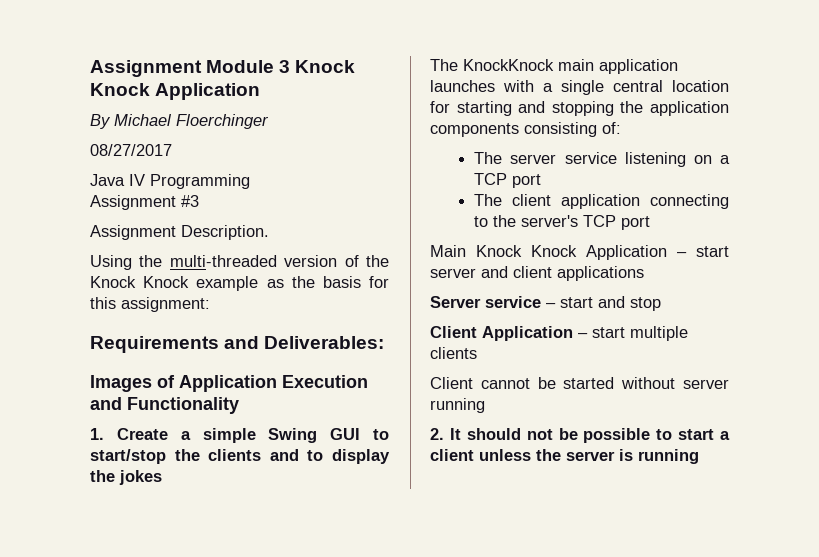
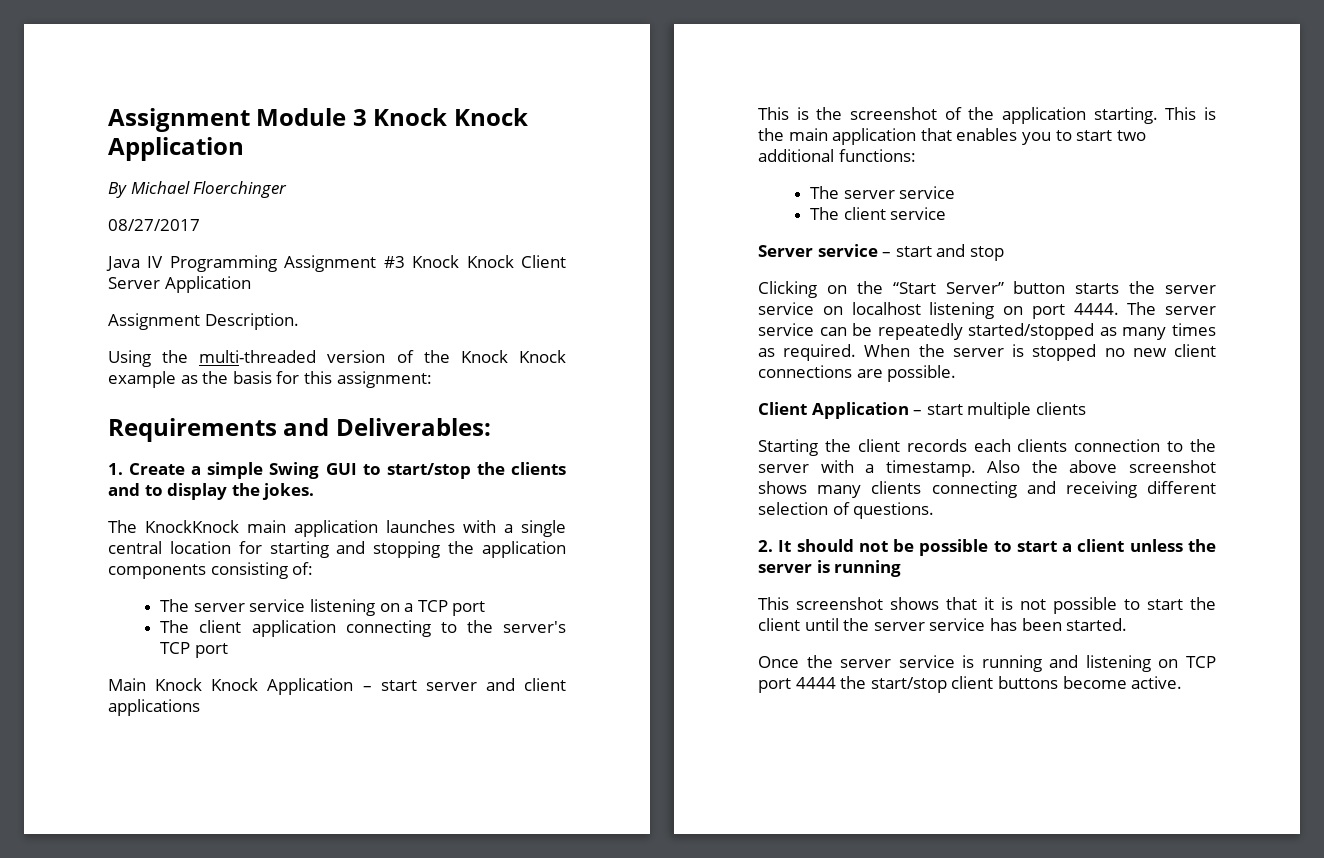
(250, 181) // -> (277, 263) none
(199, 201) none -> [412,255,566,268] [108,276,251,293] Knock Knock Client Server Application
[90,375,368,392] [90,397,239,414] // Images of Application Execution and Functionality -> (491, 427) none
[119,470,162,485] jokes -> [262,483,315,500] jokes.
(644, 273) none -> [758,107,1216,124] [758,128,1146,145] [758,149,916,162] [810,186,956,199] [810,207,947,220] // This is the screenshot of the application starting. This is the main application that enables you to start two additional functions: // The server service // The client service
(661, 304) none -> [758,281,1216,298] [758,302,1216,319] [758,323,1216,340] [758,344,1216,361] [758,365,957,382] // Clicking on the “Start Server” button starts the server service on localhost listening on port 4444. The server service can be repeatedly started/stopped as many times as required. When the server is stopped no new client connections are possible.
[430,377,729,389] [430,398,485,413] Client cannot be started without server running -> [758,439,1216,456] [758,460,1216,477] [758,481,1216,498] [758,502,935,519] Starting the client records each clients connection to the server with a timestamp. Also the above screenshot shows many clients connecting and receiving different selection of questions.
(699, 456) none -> [758,597,1216,614] [758,618,1128,631] [758,655,1216,672] [758,676,1183,693] // This screenshot shows that it is not possible to start the client until the server service has been started. // Once the server service is running and listening on TCP port 4444 the start/stop client buttons become active.

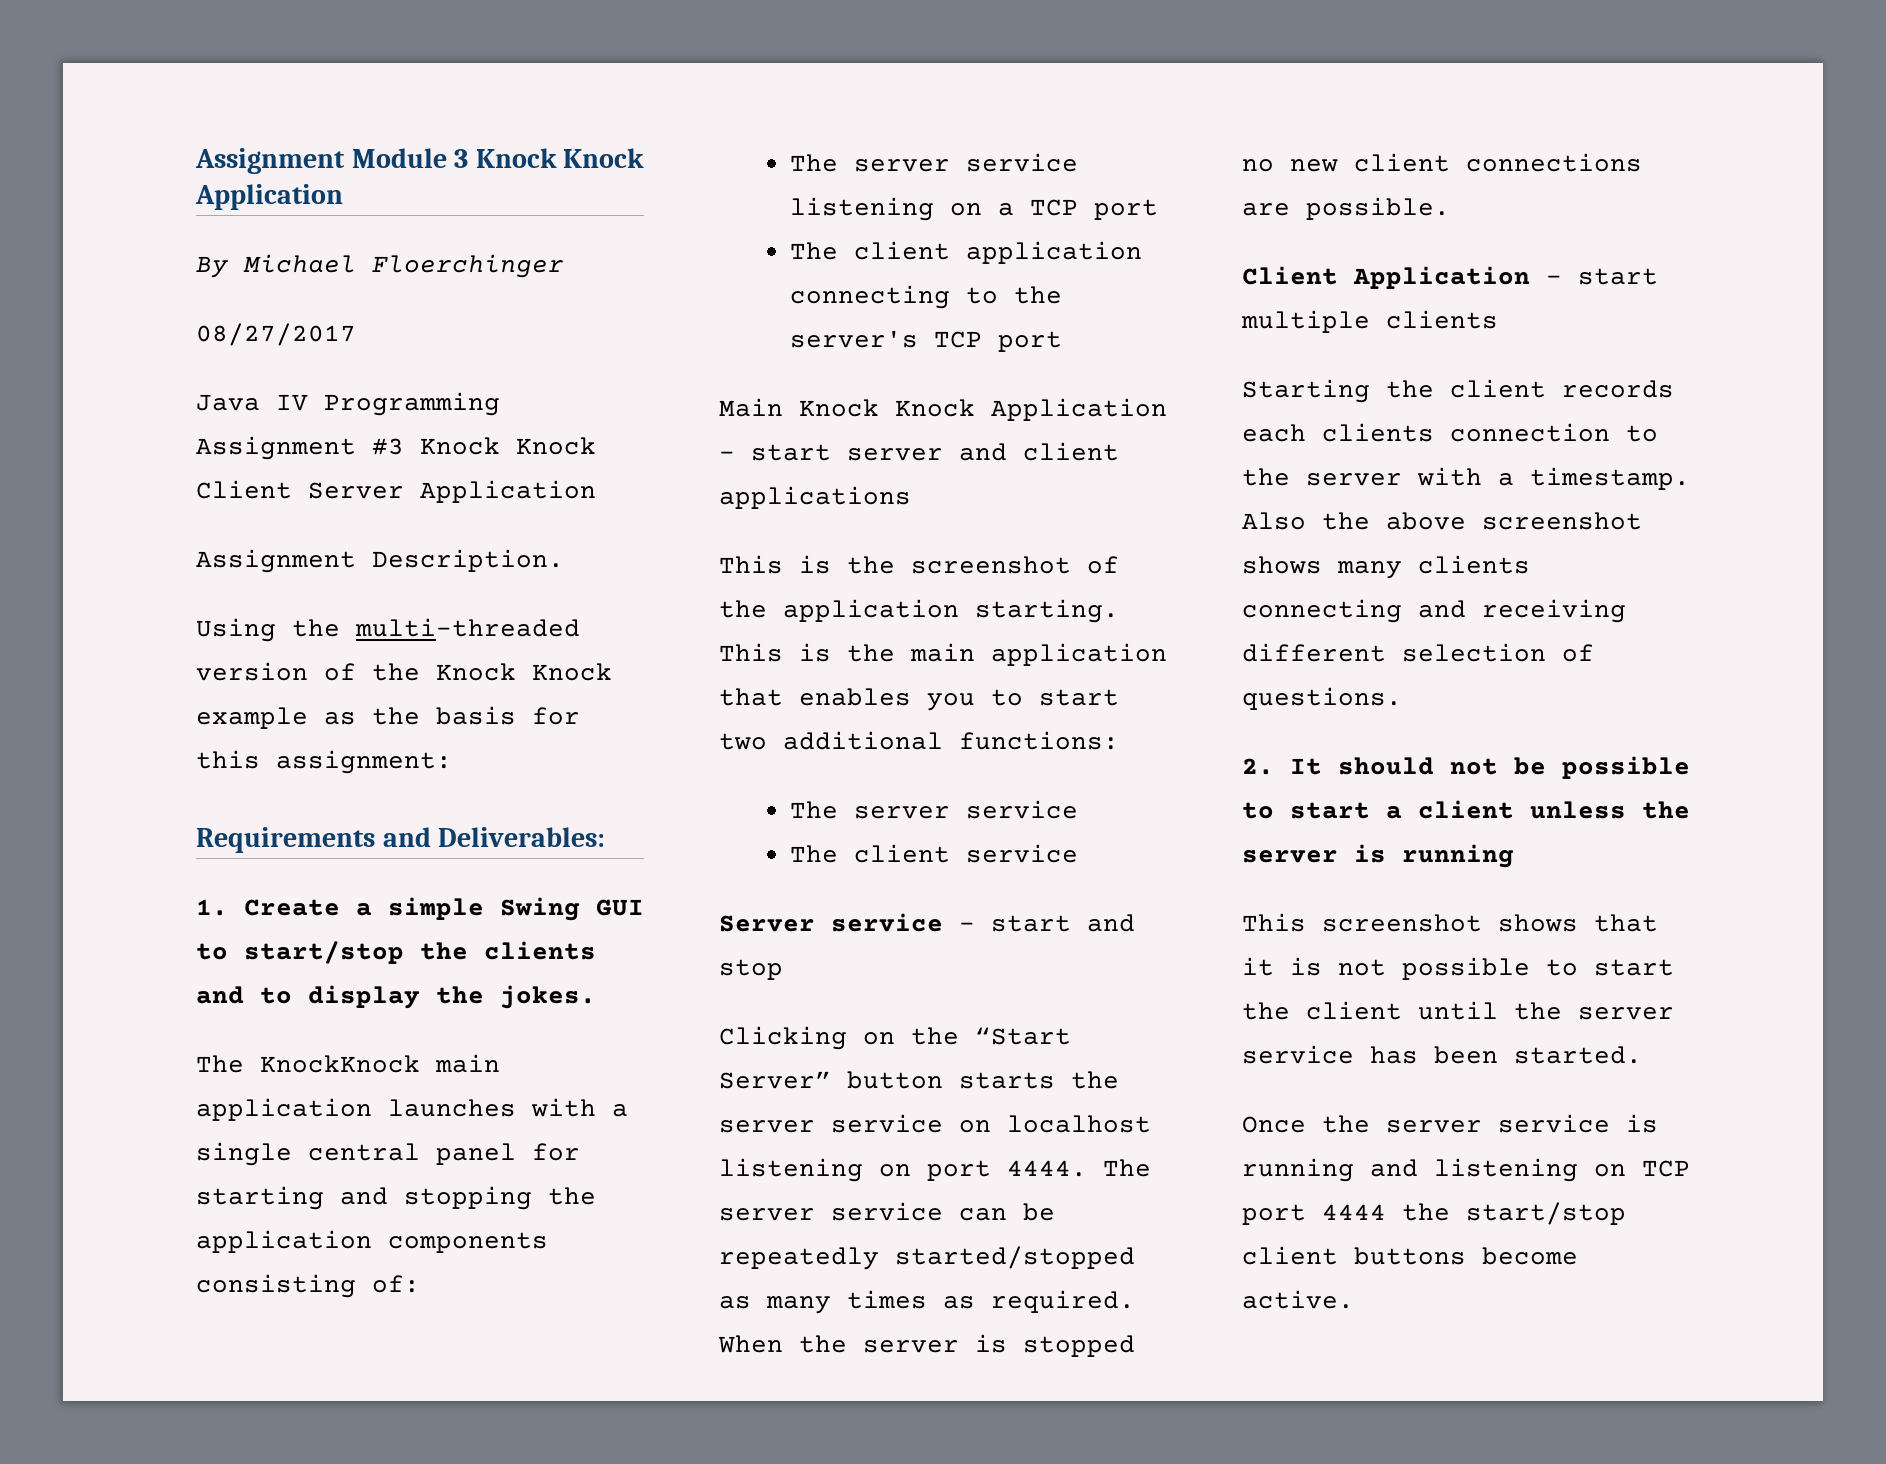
[169,541,231,554] location -> [436,1143,516,1165] panel

